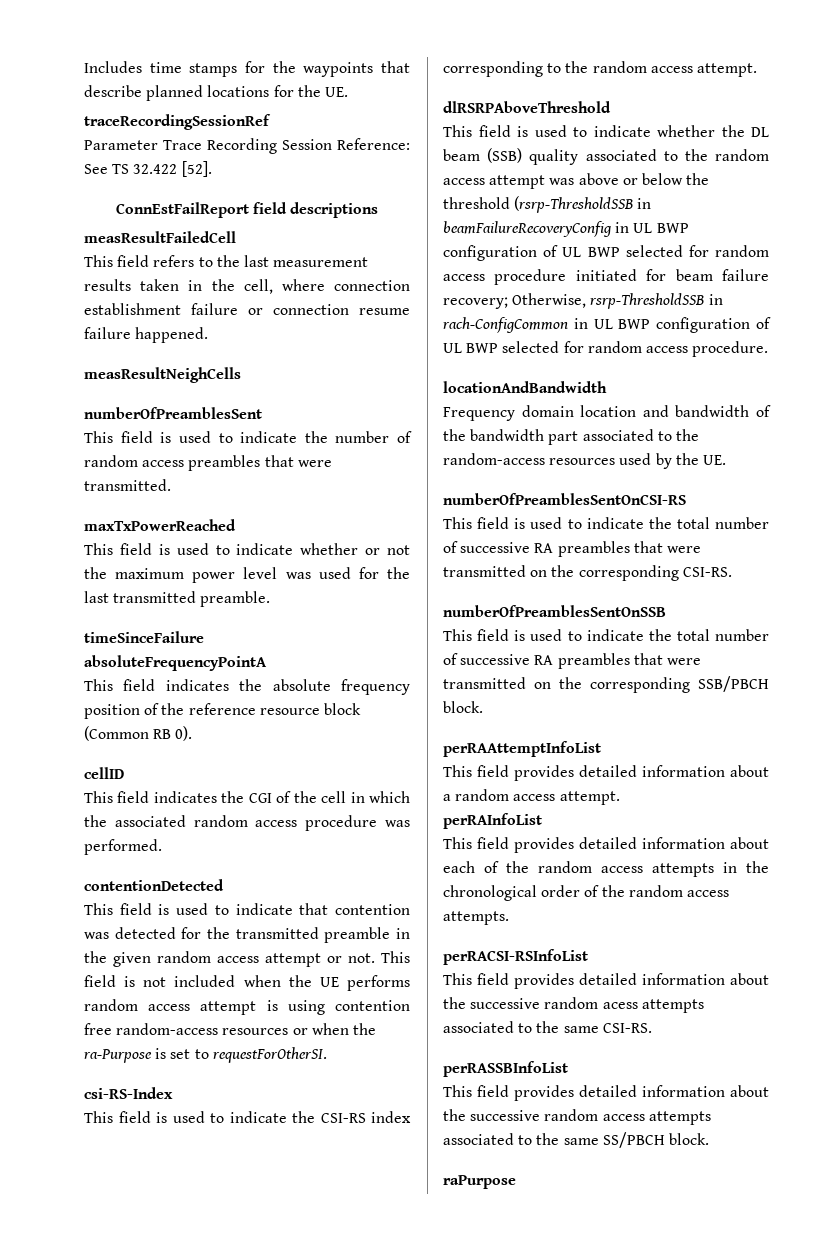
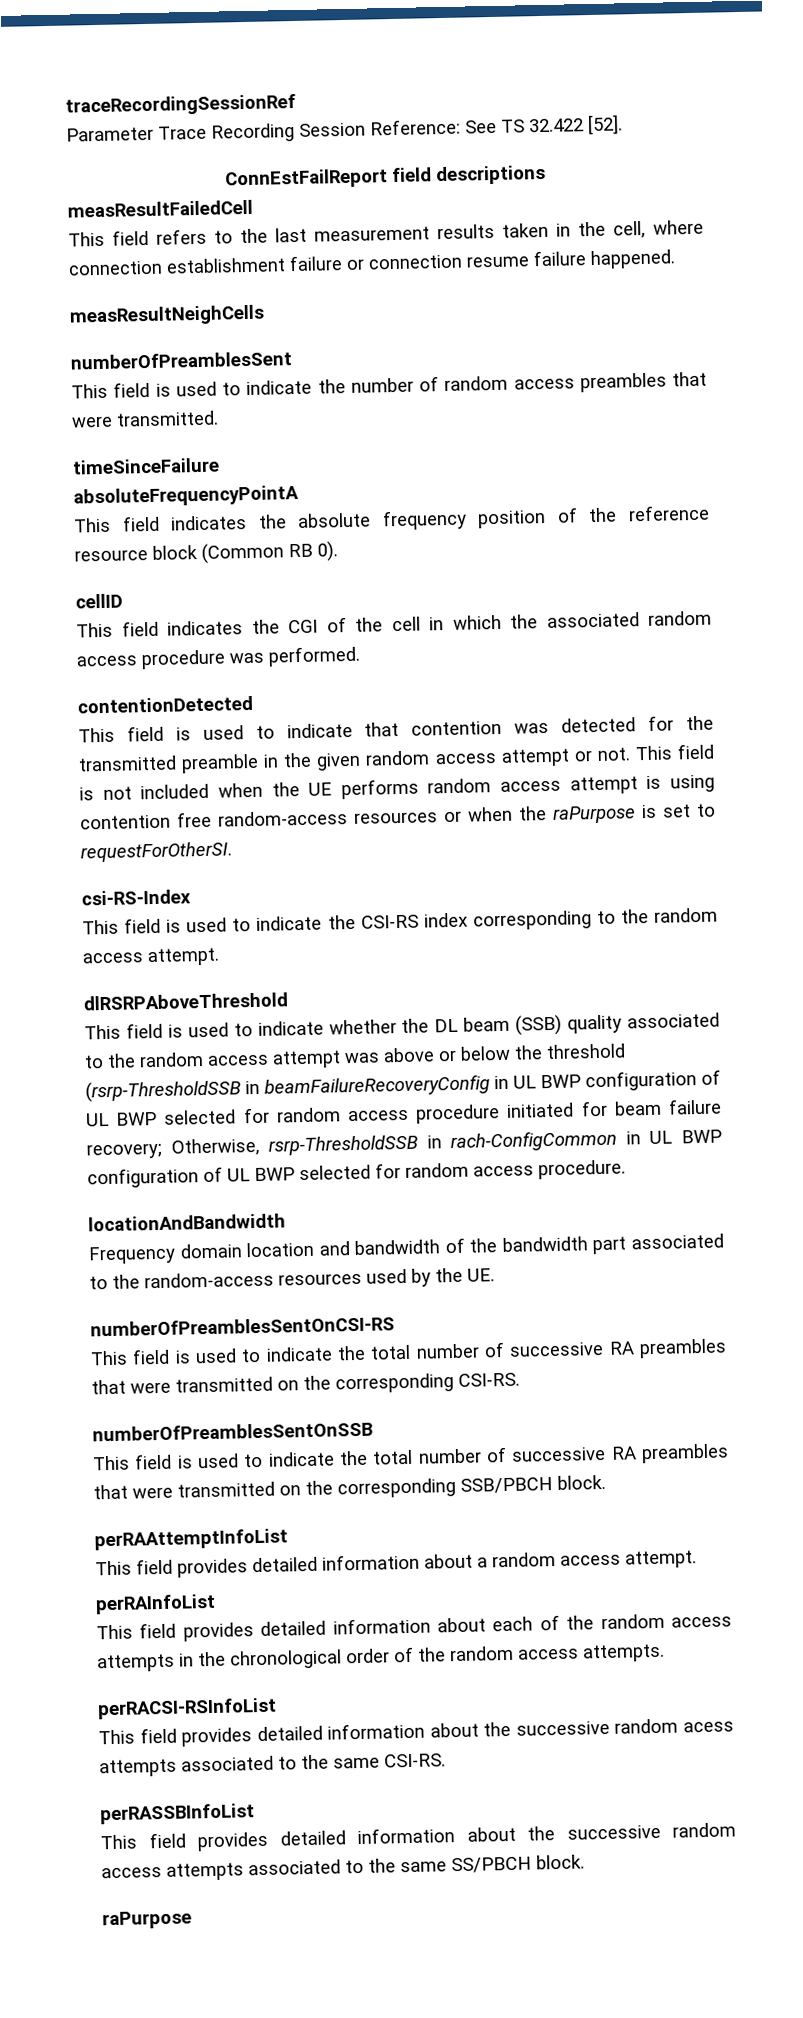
[84,61,410,77] [84,85,348,101] Includes time stamps for the waypoints that describe planned locations for the UE. // -> (65, 105) none
[84,519,236,531] [84,543,410,555] [84,567,410,583] [84,591,271,607] // maxTxPowerReached // This field is used to indicate whether or not the maximum power level was used for the last transmitted preamble. -> (219, 418) none
[84,1049,152,1063] ra-Purpose -> [552,805,636,824] raPurpose

